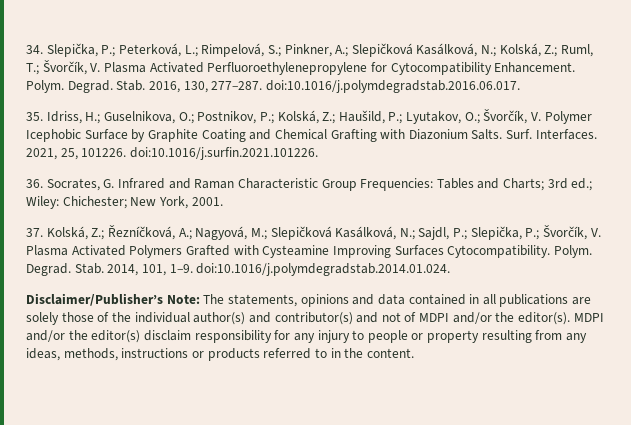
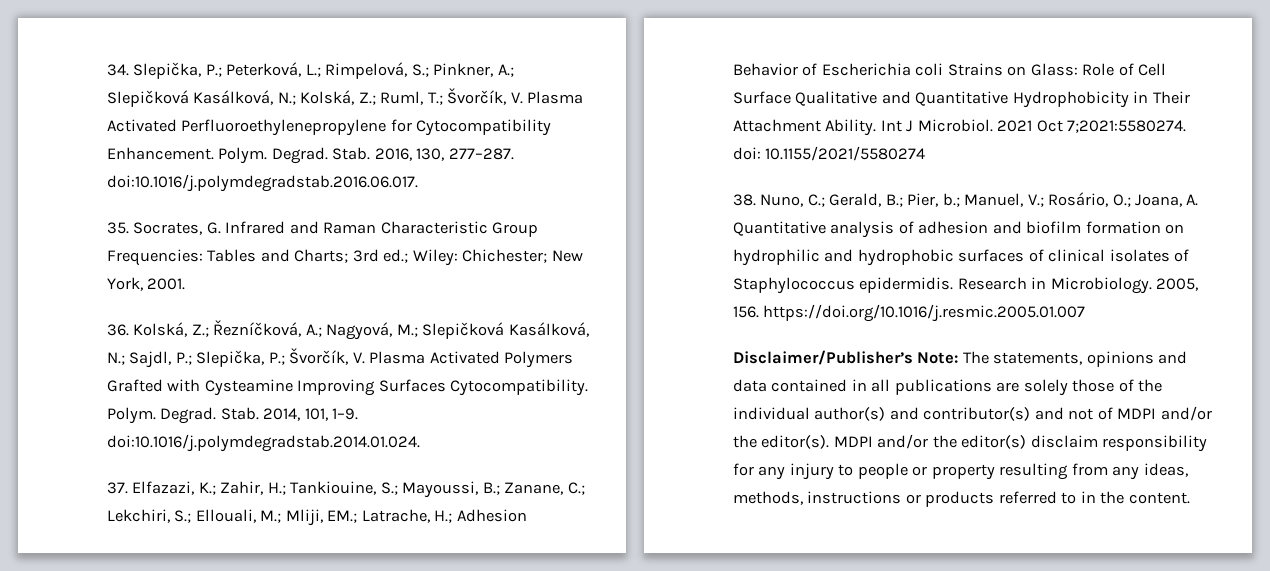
[46,109,592,124] [26,129,597,142] [26,147,318,160] [26,179,43,188] Idriss, H.; Guselnikova, O.; Postnikov, P.; Kolská, Z.; Haušild, P.; Lyutakov, O.; Švorčík, V. Polymer Icephobic Surface by Graphite Coating and Chemical Grafting with Diazonium Salts. Surf. Interfaces. 2021, 25, 101226. doi:10.1016/j.surfin.2021.101226. // 36. -> (129, 228) none
[26,228,43,237] 37. -> [107,324,129,336] 36.
(451, 269) none -> [107,481,585,498] [107,509,527,526] [733,63,1167,76] [733,91,1190,108] [733,119,1187,136] [733,146,926,161] [733,192,1199,207] [733,221,1185,238] [733,249,1190,266] [733,277,1199,294] [733,304,1086,322] // 37. Elfazazi, K.; Zahir, H.; Tankiouine, S.; Mayoussi, B.; Zanane, C.; Lekchiri, S.; Ellouali, M.; Mliji, EM.; Latrache, H.; Adhesion Behavior of Escherichia coli Strains on Glass: Role of Cell Surface Qualitative and Quantitative Hydrophobicity in Their Attachment Ability. Int J Microbiol. 2021 Oct 7;2021:5580274. doi: 10.1155/2021/5580274 // 38. Nuno, C.; Gerald, B.; Pier, b.; Manuel, V.; Rosário, O.; Joana, A. Quantitative analysis of adhesion and biofilm formation on hydrophilic and hydrophobic surfaces of clinical isolates of Staphylococcus epidermidis. Research in Microbiology. 2005, 156. https://doi.org/10.1016/j.resmic.2005.01.007

